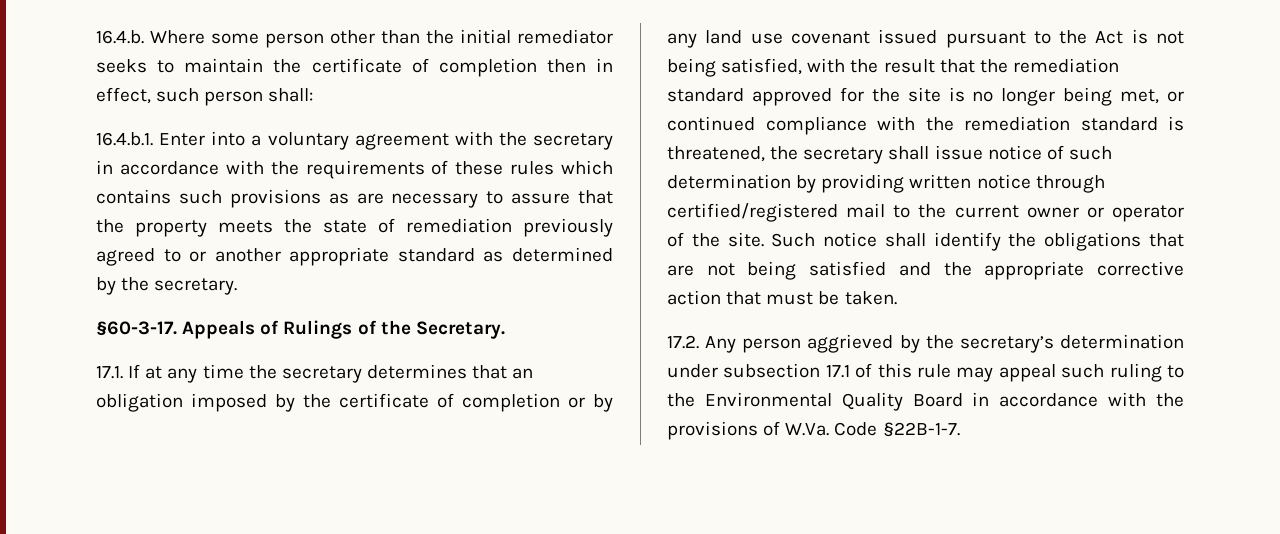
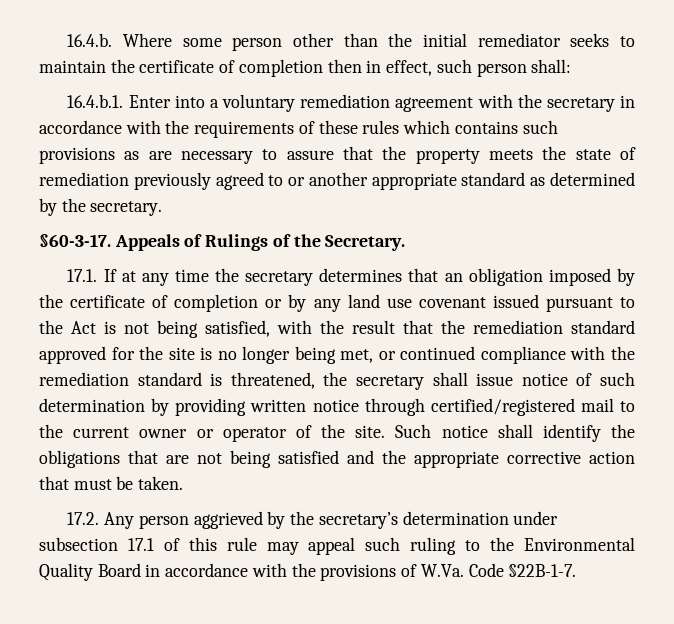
(349, 141) none -> [300,94,391,108] remediation

